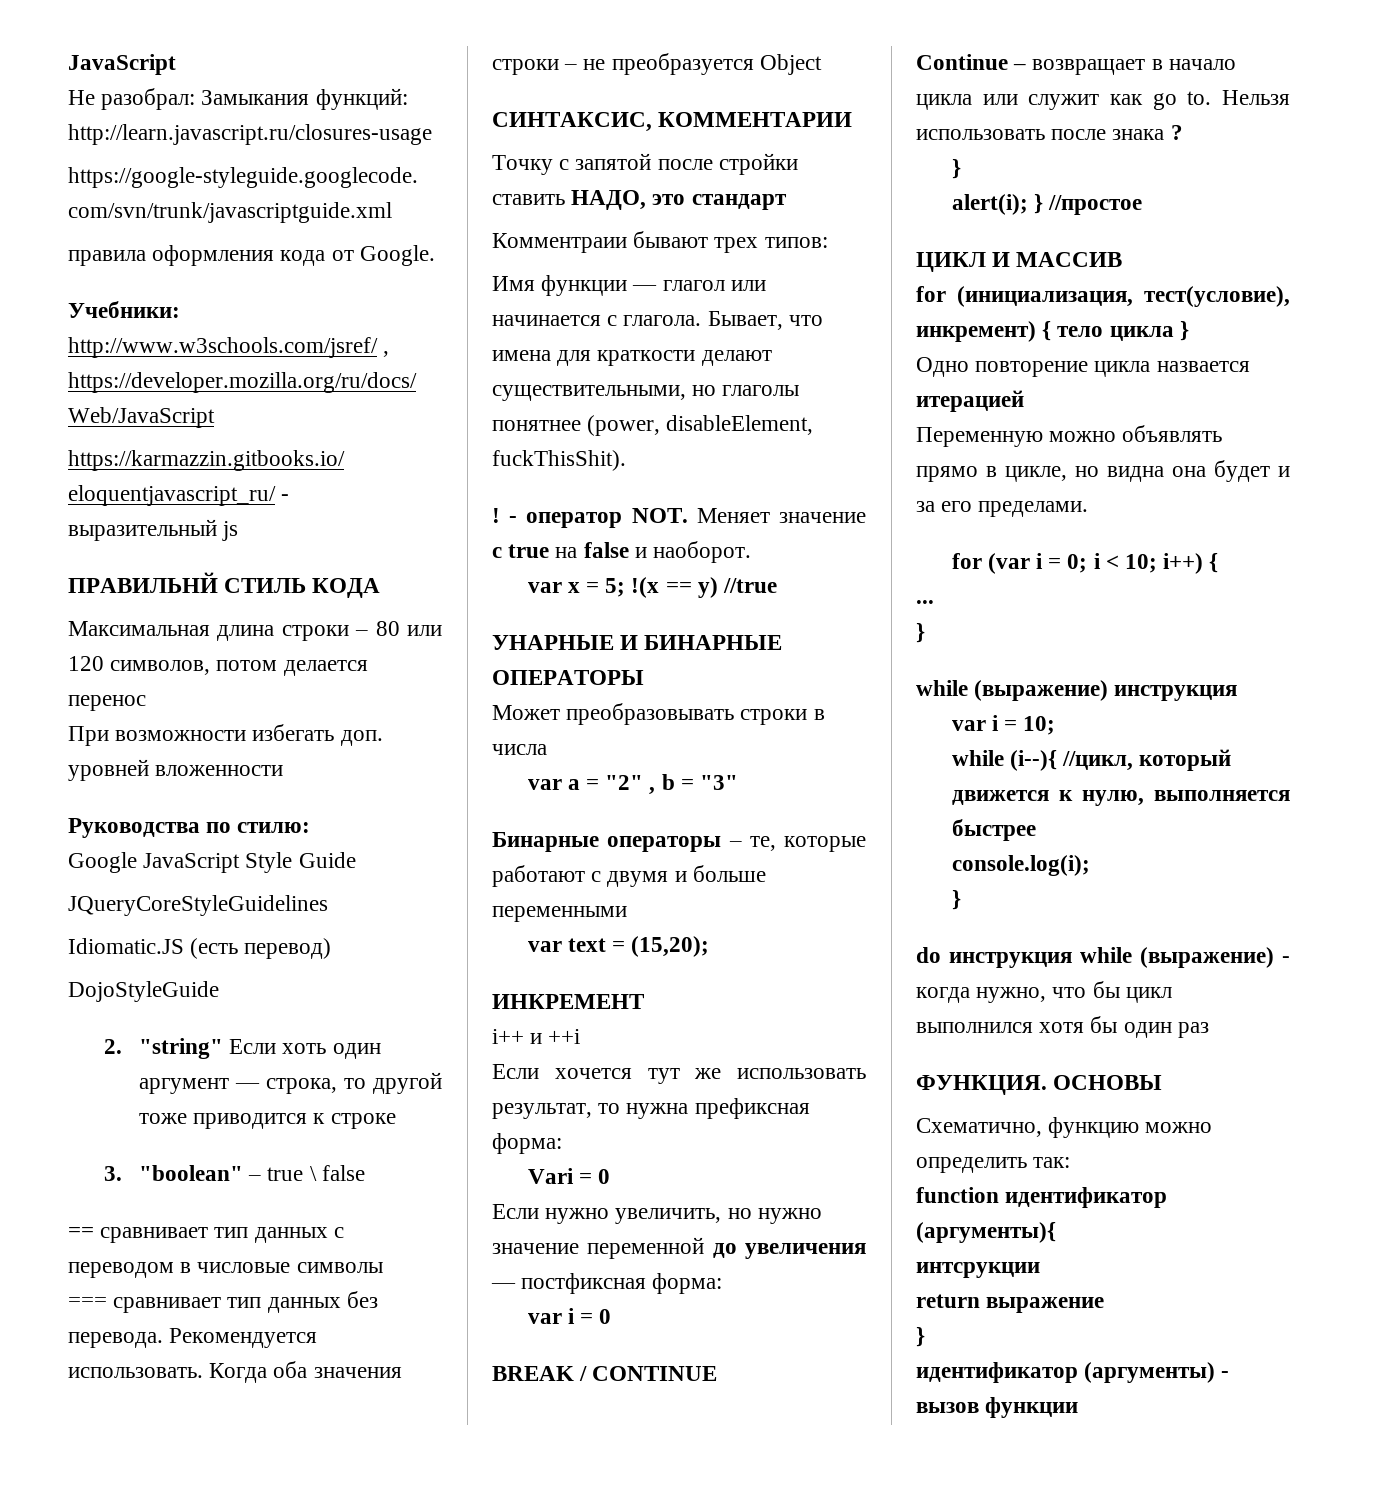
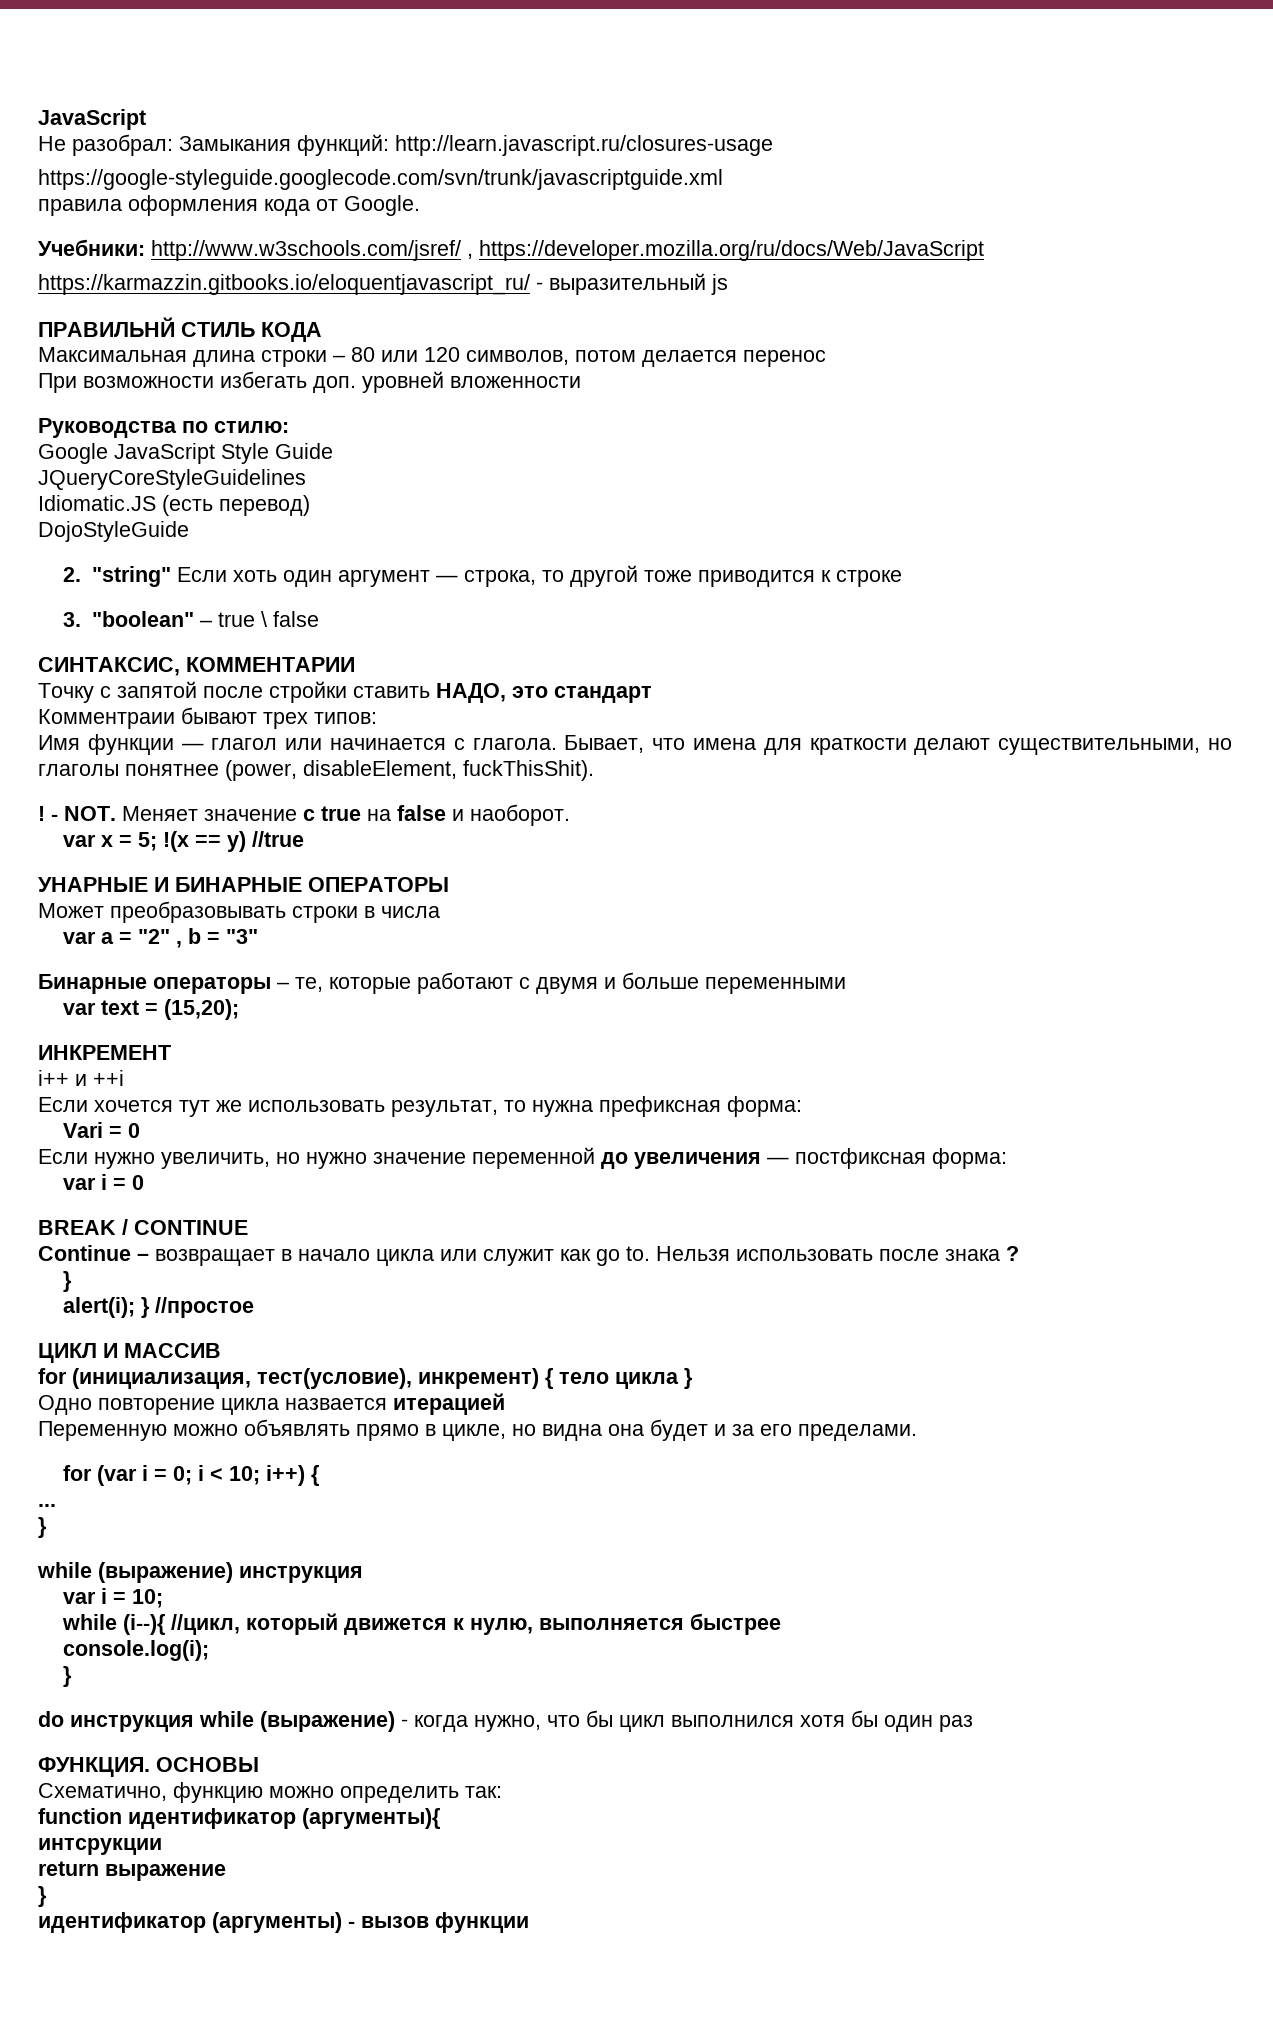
[68,1227,344,1243] [68,1262,383,1278] [68,1291,378,1313] [68,1328,318,1348] [68,1361,402,1383] [492,53,822,75] // == сравнивает тип данных с переводом в числовые символы // === сравнивает тип данных без перевода. Рекомендуется использовать. Когда оба значения строки – не преобразуется Object -> (319, 619) none
[526,512,623,528] оператор -> (58, 817) none

